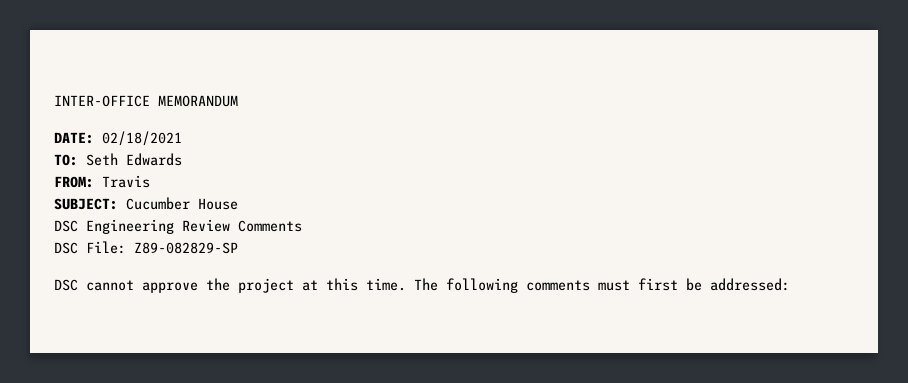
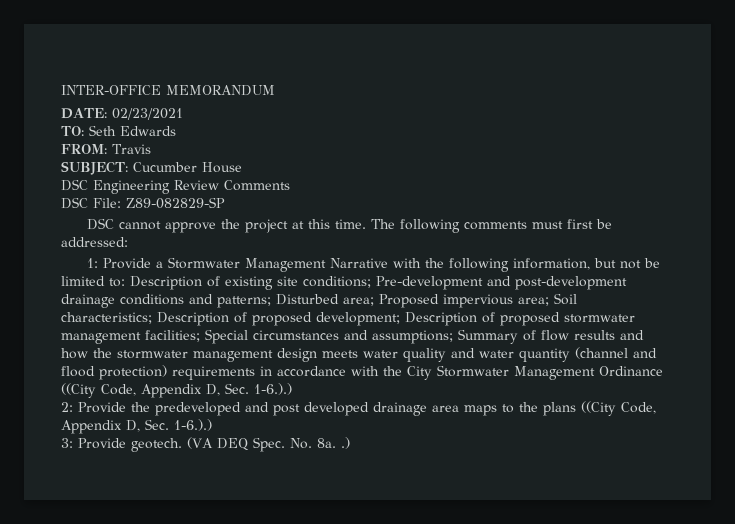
[102,131,182,146] 02/18/2021 -> [111,108,183,120] 02/23/2021
(790, 284) none -> [86,257,660,272] [61,276,627,290] [61,293,577,308] [61,312,635,326] [61,329,644,344] [61,347,657,362] [61,365,663,380] [61,383,292,398] [61,401,656,416] [61,419,212,434] [61,437,350,452] // 1: Provide a Stormwater Management Narrative with the following information, but not be limited to: Description of existing site conditions; Pre-development and post-development drainage conditions and patterns; Disturbed area; Proposed impervious area; Soil characteristics; Description of proposed development; Description of proposed stormwater management facilities; Special circumstances and assumptions; Summary of flow results and how the stormwater management design meets water quality and water quantity (channel and flood protection) requirements in accordance with the City Stormwater Management Ordinance ((City Code, Appendix D, Sec. 1-6.).) // 2: Provide the predeveloped and post developed drainage area maps to the plans ((City Code, Appendix D, Sec. 1-6.).) // 3: Provide geotech. (VA DEQ Spec. No. 8a. .)

